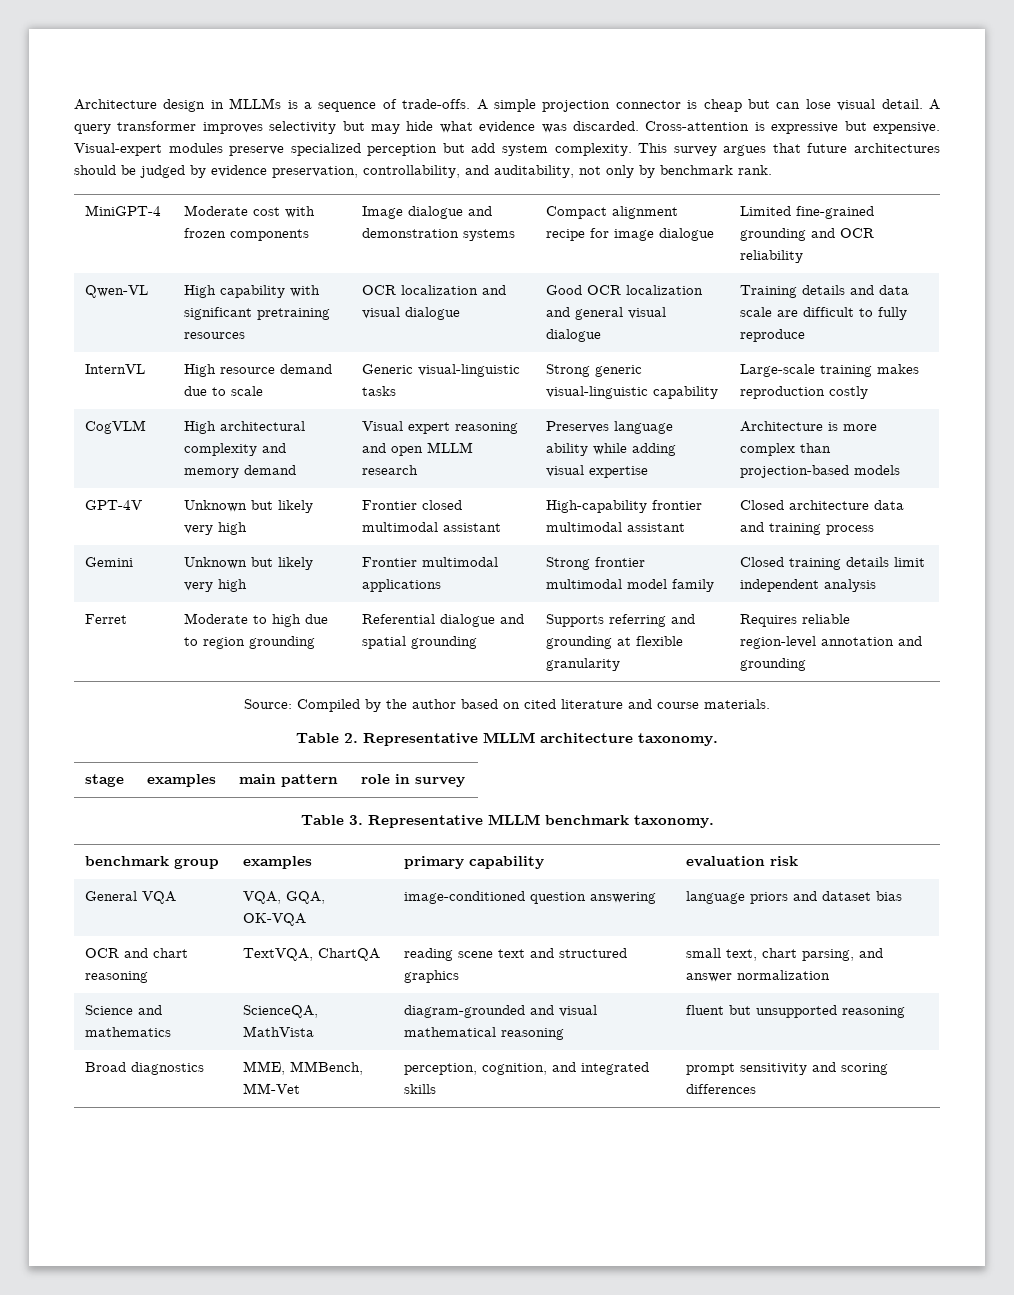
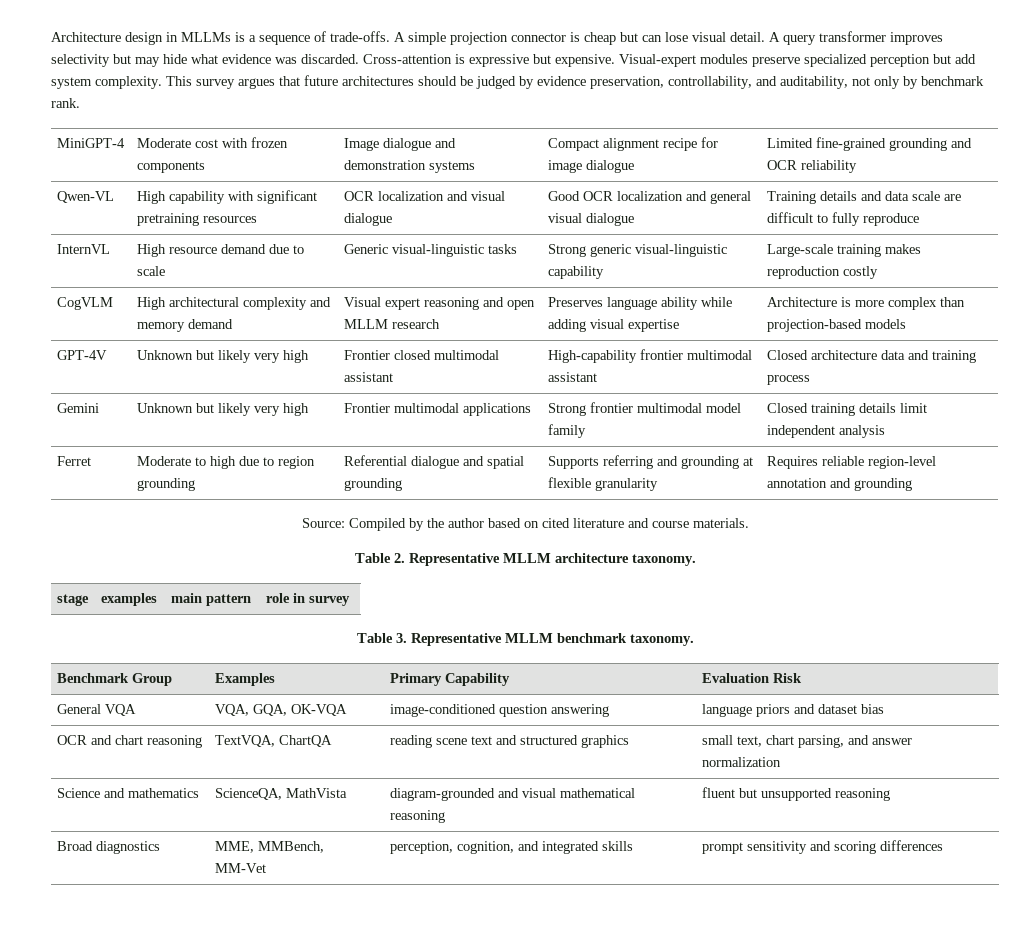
[85,856,220,869] [243,856,313,869] [404,856,545,869] [686,856,799,867] benchmark group | examples | primary capability | evaluation risk -> [57,673,173,686] [215,673,276,686] [390,673,511,686] [702,673,803,683] Benchmark Group | Examples | Primary Capability | Evaluation Risk

